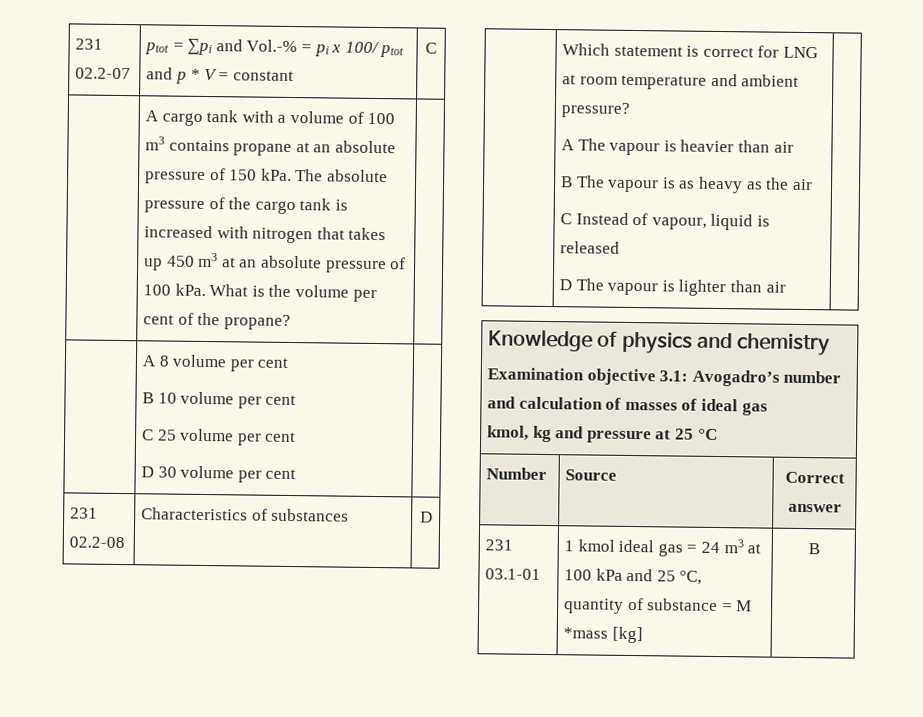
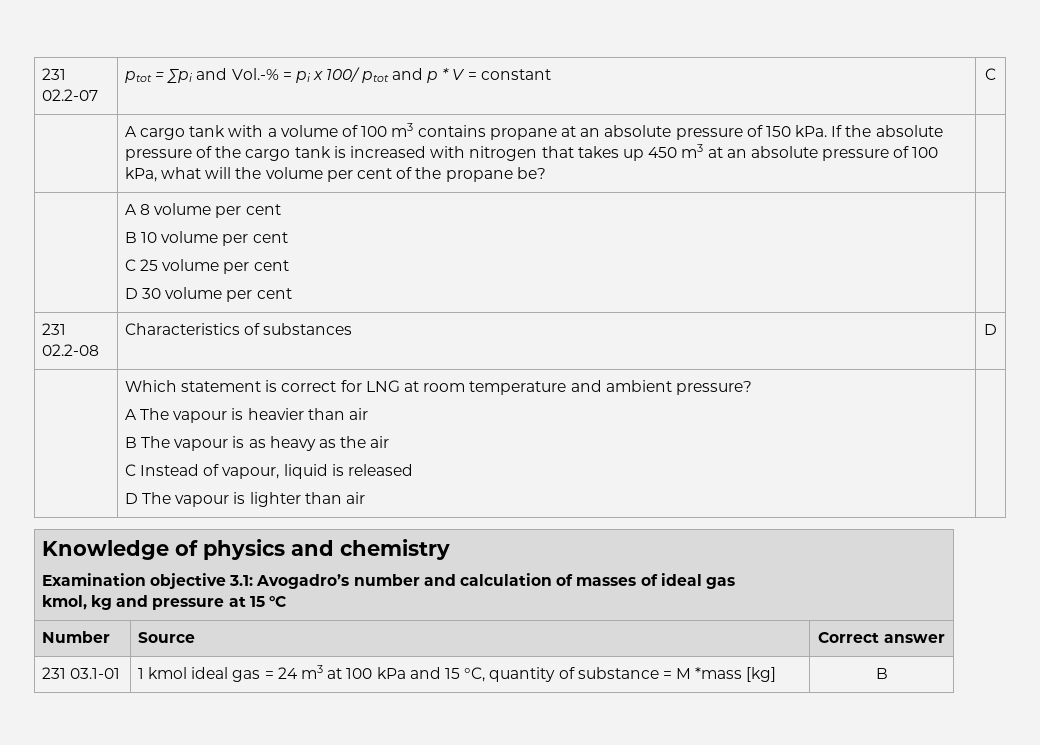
[295,169,324,182] The -> [831,125,872,137] If the
[174,283,265,297] kPa. What is -> [124,167,232,182] kPa, what will
[223,314,291,330] propane? -> [445,167,546,182] propane be?
[675,428,695,440] 25 -> [249,596,265,607] 15
[656,570,676,582] 25 -> [444,668,460,679] 15

